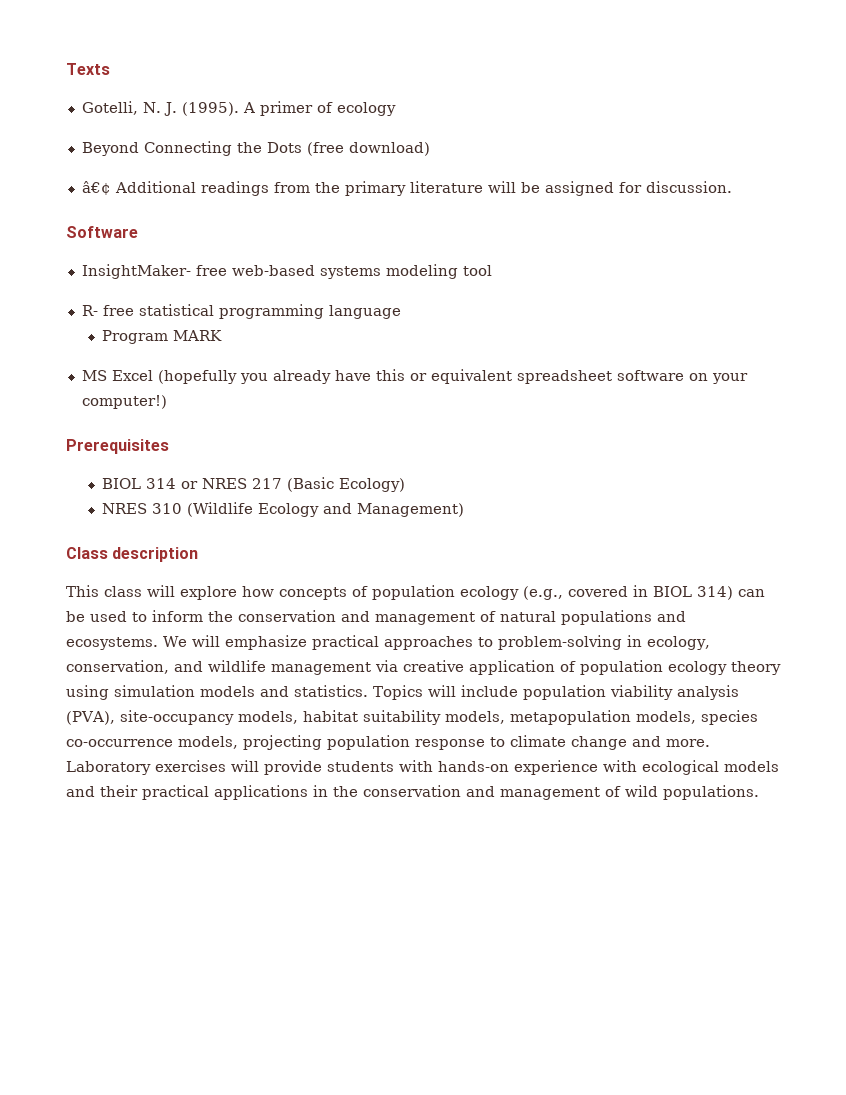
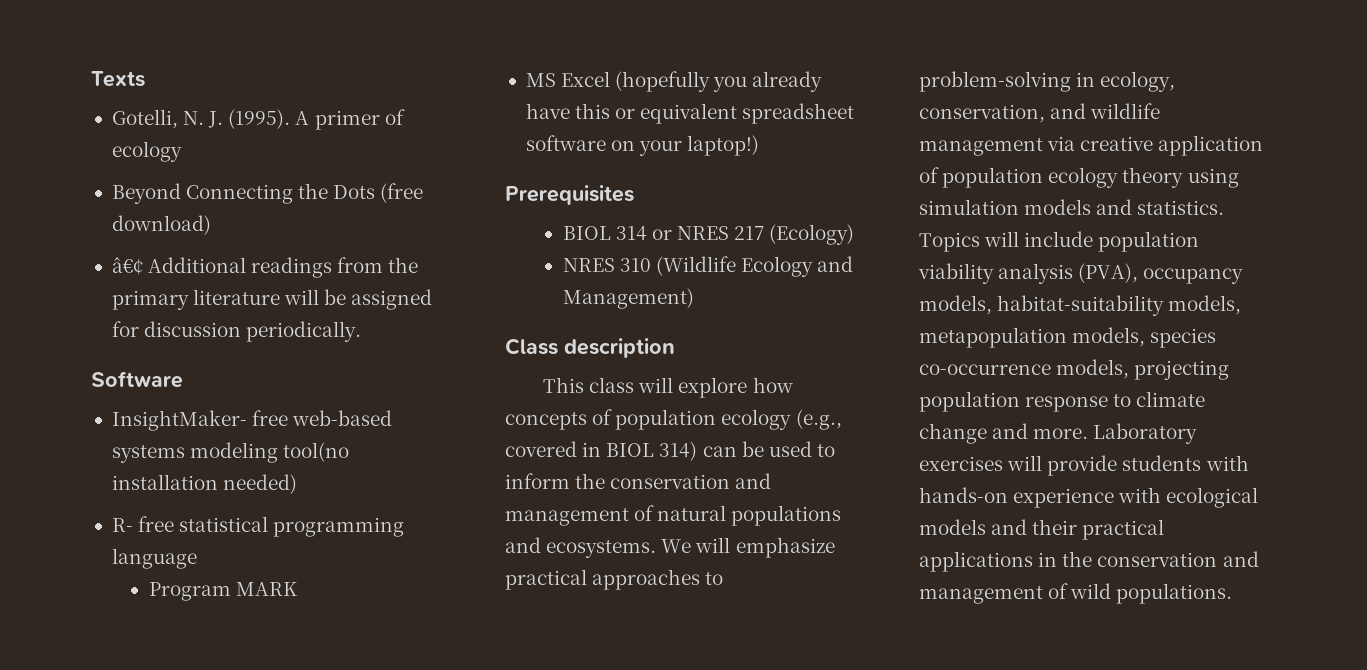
[645,181,732,193] discussion. -> [144,321,362,342] discussion periodically.
[462,265,492,276] tool -> [283,442,350,462] [111,474,298,494] tool(no installation needed)
[81,395,167,409] computer!) -> [687,135,760,156] laptop!)
[286,477,405,492] (Basic Ecology) -> [769,224,855,245] (Ecology)
[119,710,441,725] site-occupancy models, habitat suitability -> [1143,268,1244,284] [919,295,1165,316] occupancy models, habitat-suitability

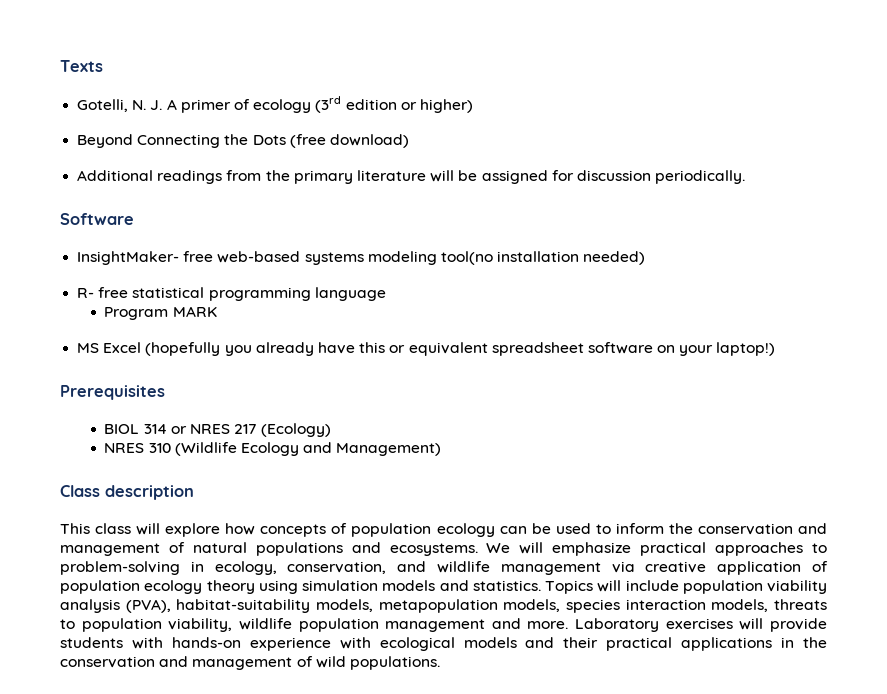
[228,109,291,129] (1995). -> (163, 105) none
(182, 151) none -> [315,96,473,113] (3rd edition or higher)
[111,257,143,275] â€¢ -> (409, 141) none
[795,409,842,430] [505,441,698,461] (e.g., covered in BIOL 314) -> (495, 530) none
[1143,268,1244,284] [919,295,992,315] occupancy models, -> (171, 606) none
[919,359,1230,380] [919,391,1206,412] [919,423,987,444] co-occurrence models, projecting population response to climate change -> [625,599,827,612] [60,618,486,632] interaction models, threats to population viability, wildlife population management

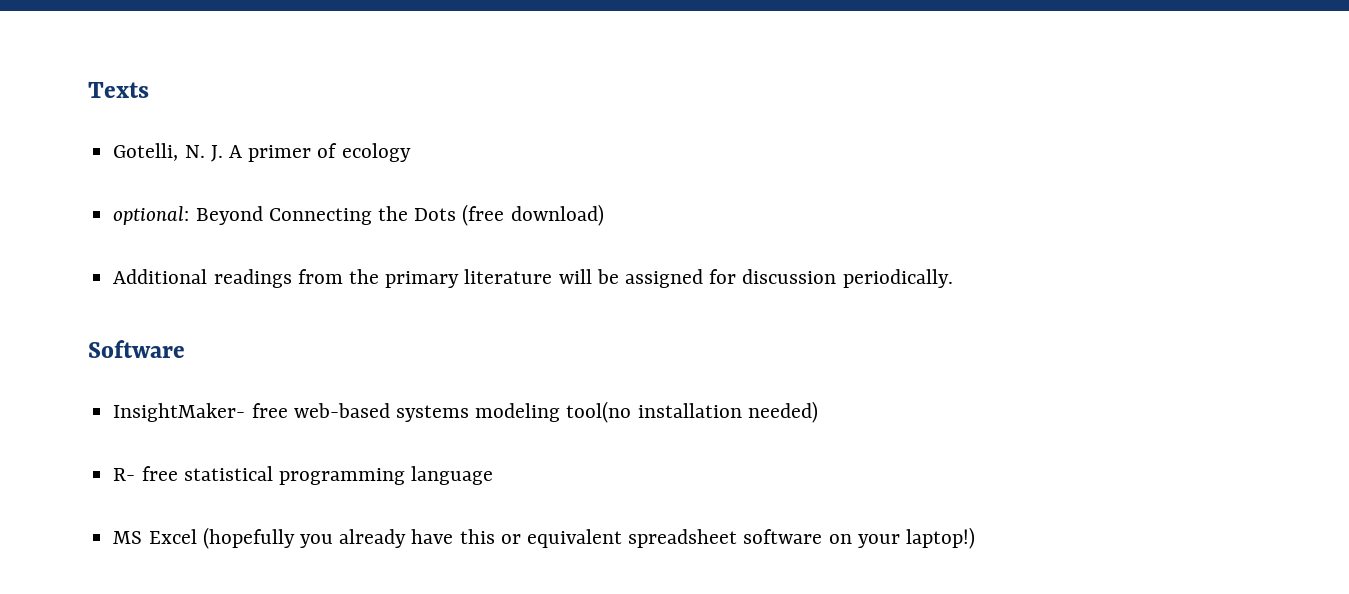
[315,96,473,113] (3rd edition or higher) // -> [113,206,190,225] // optional:
[104,306,217,320] // Program MARK -> (494, 475) none
[60,385,165,400] [104,423,332,437] [104,442,442,456] [60,485,194,500] [60,523,827,537] [60,542,827,556] [60,561,828,575] [60,580,827,594] [60,599,827,613] [60,618,827,632] [60,637,827,651] [60,656,440,670] // Prerequisites // BIOL 314 or NRES 217 (Ecology) // NRES 310 (Wildlife Ecology and Management) // Class description // This class will explore how concepts of population ecology can be used to inform the conservation and management of natural populations and ecosystems. We will emphasize practical approaches to problem-solving in ecology, conservation, and wildlife management via creative application of population ecology theory using simulation models and statistics. Topics will include population viability analysis (PVA), habitat-suitability models, metapopulation models, species interaction models, threats to population viability, wildlife population management and more. Laboratory exercises will provide students with hands-on experience with ecological models and their practical applications in the conservation and management of wild populations. -> (976, 538) none

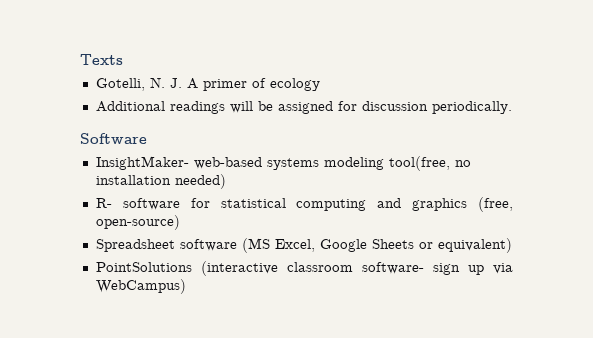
[113,204,604,226] [113,269,553,288] optional: Beyond Connecting the Dots (free download) // Additional readings from the primary literature -> [95,101,225,114] Additional readings
[251,403,288,418] free -> (189, 163) none
[566,401,632,423] tool(no -> [388,156,471,171] tool(free, no
[141,466,494,485] [113,527,976,549] free statistical programming language // MS Excel (hopefully you already have this or equivalent spreadsheet software on your laptop!) -> [122,197,513,212] [95,215,180,230] [95,238,512,253] [95,261,513,276] [95,279,186,294] software for statistical computing and graphics (free, open-source) // Spreadsheet software (MS Excel, Google Sheets or equivalent) // PointSolutions (interactive classroom software- sign up via WebCampus)

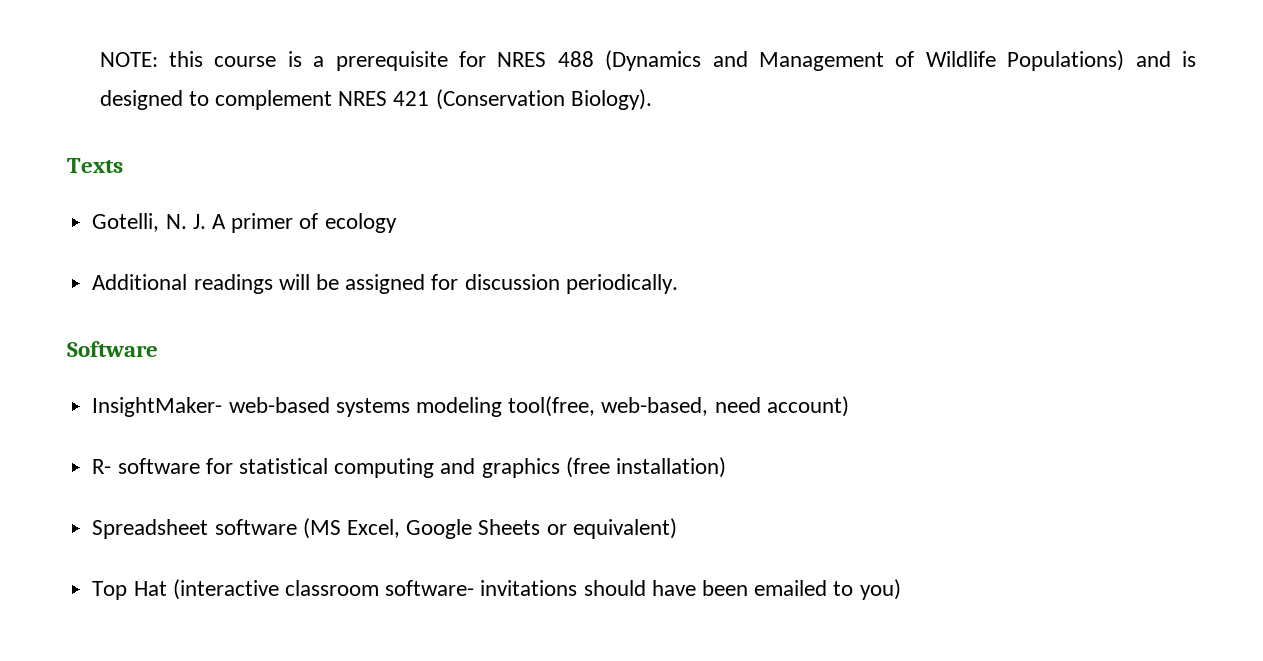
(80, 59) none -> [99,50,1196,71] [99,89,652,110] NOTE: this course is a prerequisite for NRES 488 (Dynamics and Management of Wildlife Populations) and is designed to complement NRES 421 (Conservation Biology). //
[454,160,471,167] [95,174,226,189] no installation needed) -> [601,396,849,417] web-based, need account)
[478,197,513,212] [95,215,180,230] (free, open-source) -> [565,457,726,478] (free installation)
[95,262,192,272] PointSolutions -> [92,581,167,600] Top Hat
[432,263,513,275] [95,279,186,294] sign up via WebCampus) -> [480,579,901,600] invitations should have been emailed to you)

